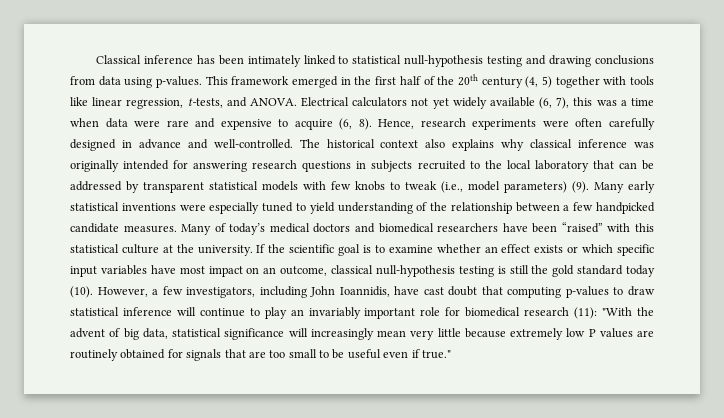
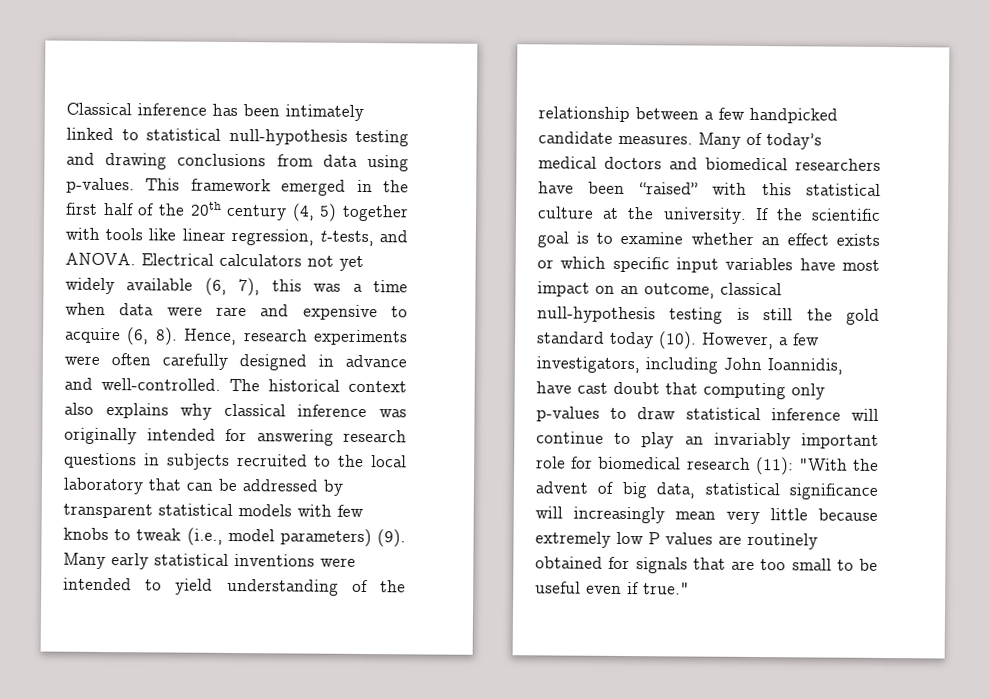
[209,202,294,214] especially tuned -> [63,577,132,591] intended
(562, 292) none -> [791,383,825,400] only

